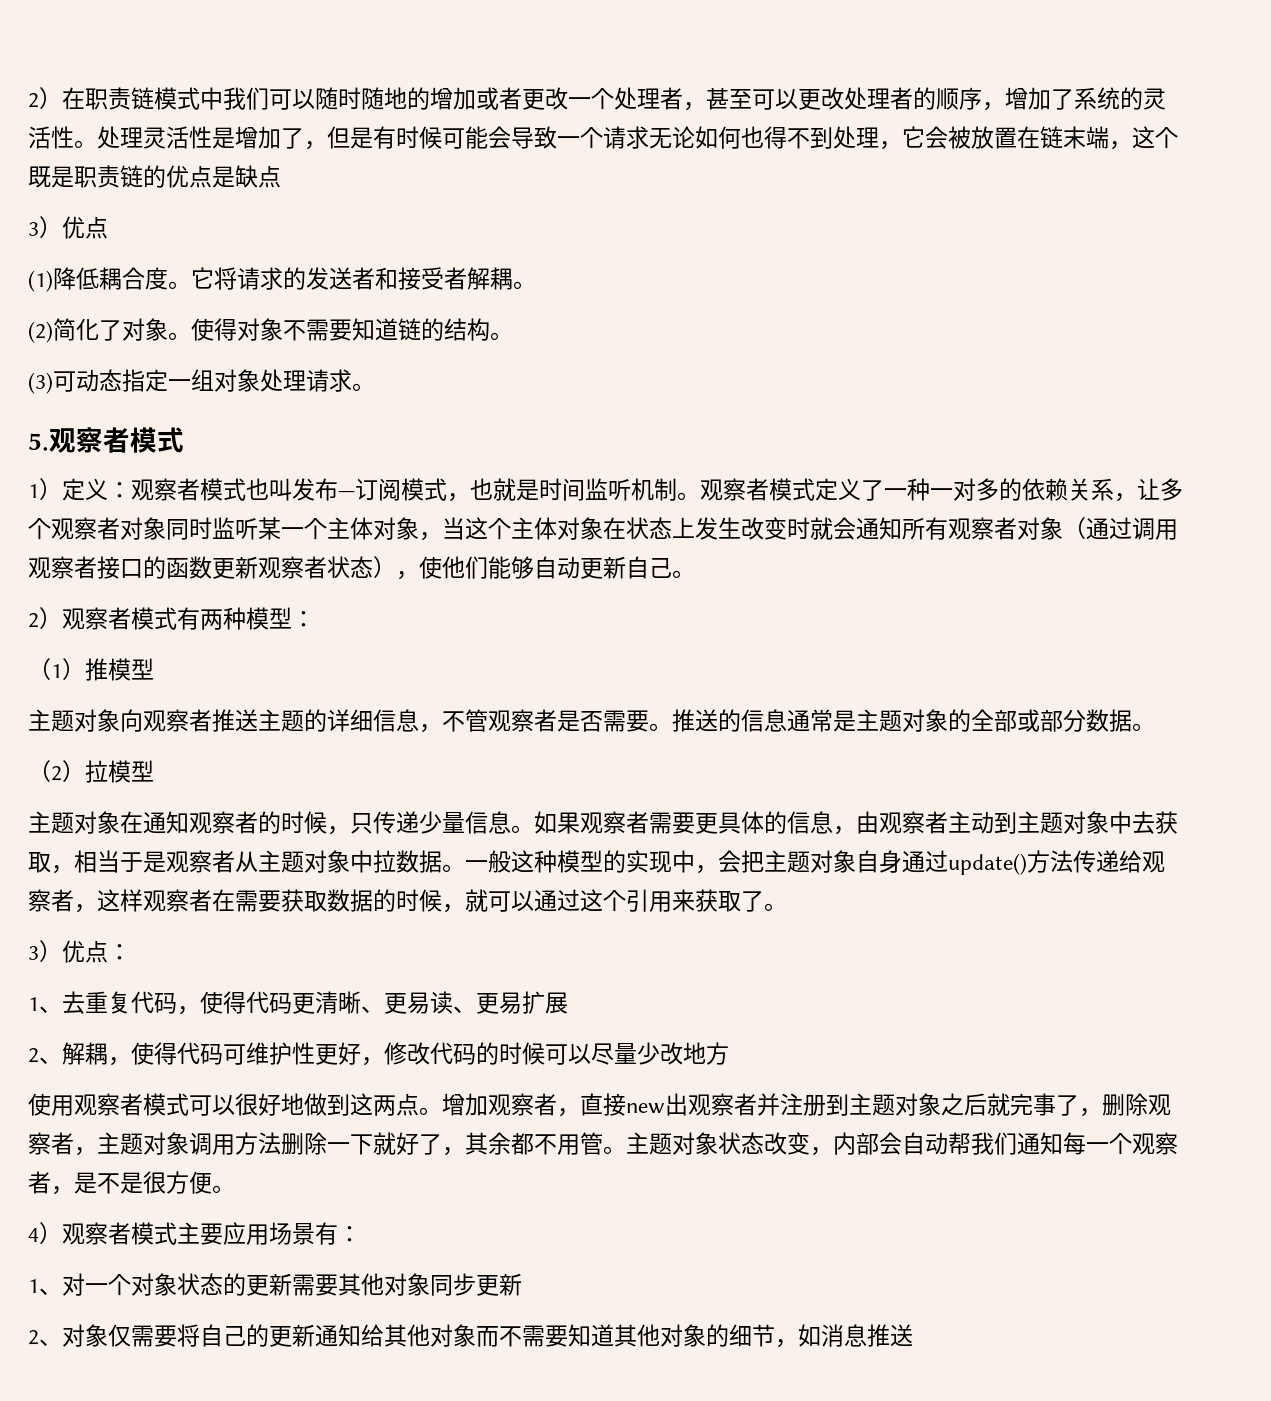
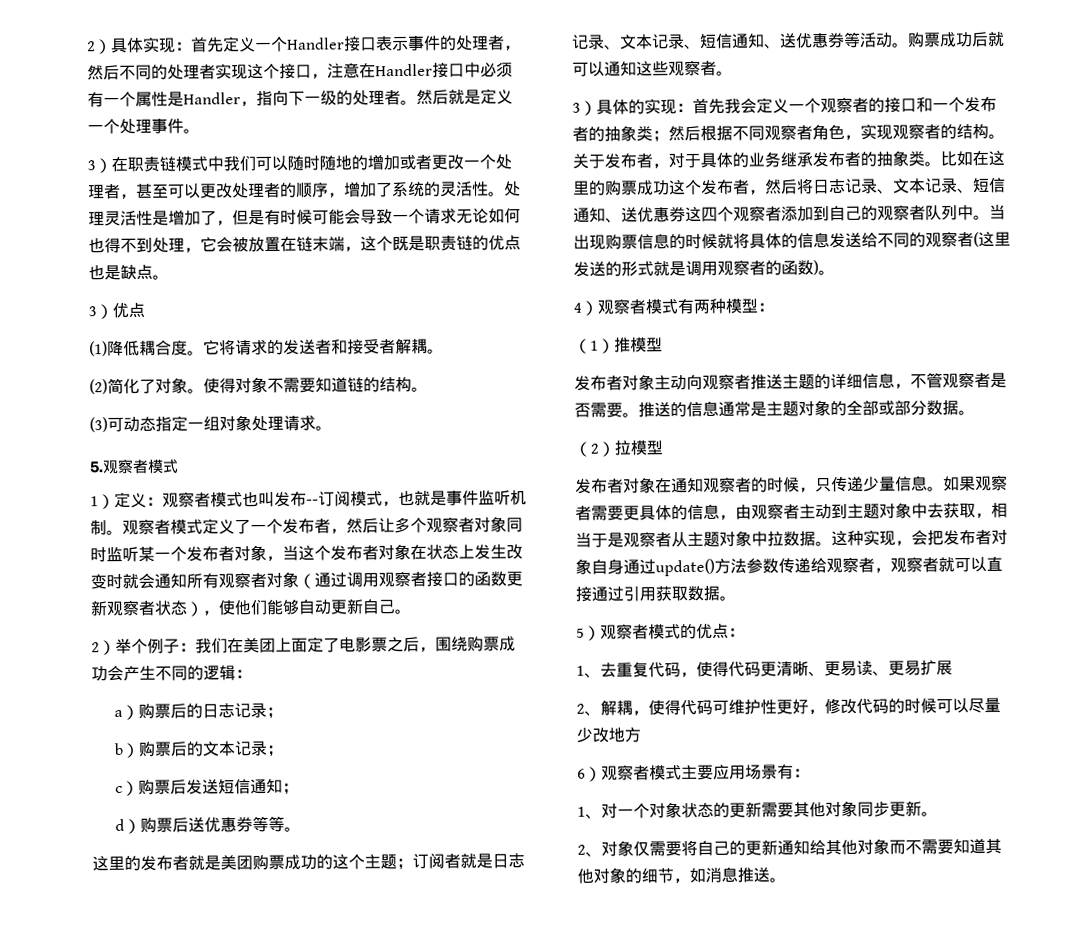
[28,87,62,109] 2） -> [87,35,521,55] [87,62,513,81] [87,88,513,108] [87,118,200,135] [87,158,112,174] 2）具体实现：首先定义一个Handler接口表示事件的处理者，然后不同的处理者实现这个接口，注意在Handler接口中必须有一个属性是Handler，指向下一级的处理者。然后就是定义一个处理事件。 // 3）
(212, 176) none -> [88,265,105,281] 也
(281, 176) none -> [152,274,169,280] 。
[338,491,355,498] — -> [306,499,319,505] --
[539,478,585,501] 时间 -> [446,490,479,506] 事件
[907,478,1137,502] 种一对多的依赖关系， -> [266,517,379,534] 个发布者，然后
[327,517,373,540] 主体 -> [186,545,235,562] 发布者
[511,517,557,540] 主体 -> [330,544,379,561] 发布者
(62, 618) none -> [115,636,516,655] [91,664,252,682] [114,702,284,720] [114,740,285,758] [115,778,300,796] [115,815,302,834] [92,852,525,872] [571,31,1005,50] [572,59,733,77] [572,95,997,116] [572,123,1005,143] [572,150,1005,169] [573,177,1006,196] [573,204,1006,223] [573,231,1011,250] [573,259,835,277] [573,300,598,316] 举个例子：我们在美团上面定了电影票之后，围绕购票成功会产生不同的逻辑： // a）购票后的日志记录； // b）购票后的文本记录； // c）购票后发送短信通知； // d）购票后送优惠券等等。 // 这里的发布者就是美团购票成功的这个主题；订阅者就是日志记录、文本记录、短信通知、送优惠券等活动。购票成功后就可以通知这些观察者。 // 3）具体的实现：首先我会定义一个观察者的接口和一个发布者的抽象类；然后根据不同观察者角色，实现观察者的结构。关于发布者，对于具体的业务继承发布者的抽象类。比如在这里的购票成功这个发布者，然后将日志记录、文本记录、短信通知、送优惠券这四个观察者添加到自己的观察者队列中。当出现购票信息的时候就将具体的信息发送给不同的观察者(这里发送的形式就是调用观察者的函数)。 // 4）
[28,709,120,732] 主题对象 -> [574,374,687,391] 发布者对象主动
[28,811,74,834] 主题 -> [575,477,624,494] 发布者
[465,850,810,874] 一般这种模型的实现中，会把主题 -> [831,528,992,547] 这种实现，会把发布者
(1073, 861) none -> [746,558,779,574] 参数
[97,889,787,913] [28,940,62,962] 这样观察者在需要获取数据的时候，就可以通过这个引用来获取了。 // 3） -> [890,556,1003,573] [575,585,736,602] [576,623,697,641] 观察者就可以直接通过引用获取数据。 // 5）观察者模式的
[28,1093,1171,1117] [28,1132,1178,1156] [28,1171,235,1195] [28,1228,39,1242] 使用观察者模式可以很好地做到这两点。增加观察者，直接new出观察者并注册到主题对象之后就完事了，删除观察者，主题对象调用方法删除一下就好了，其余都不用管。主题对象状态改变，内部会自动帮我们通知每一个观察者，是不是很方便。 // 4 -> [577,768,586,779] 6
(522, 1284) none -> [921,811,938,817] 。
(913, 1335) none -> [769,877,786,883] 。

